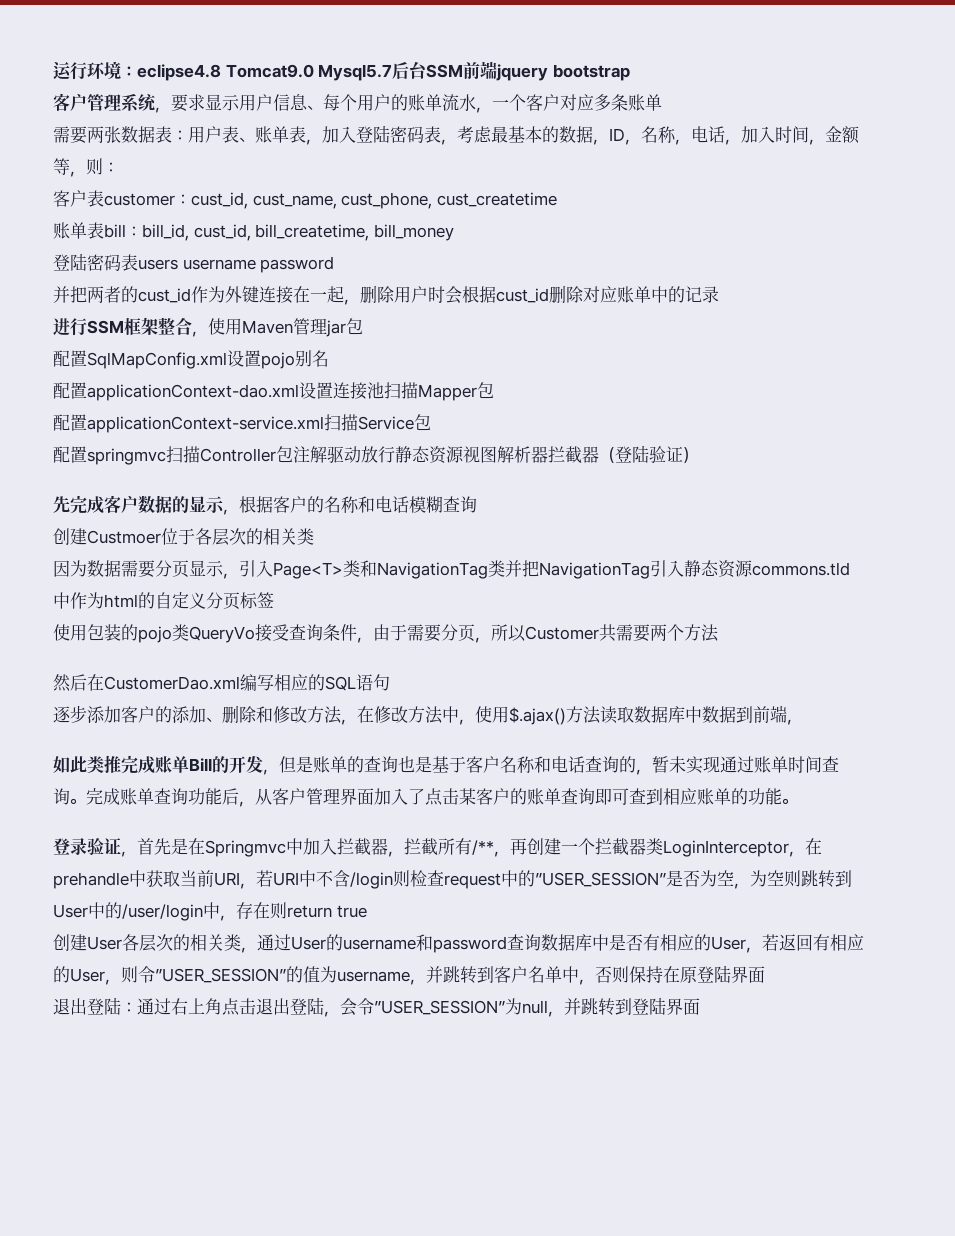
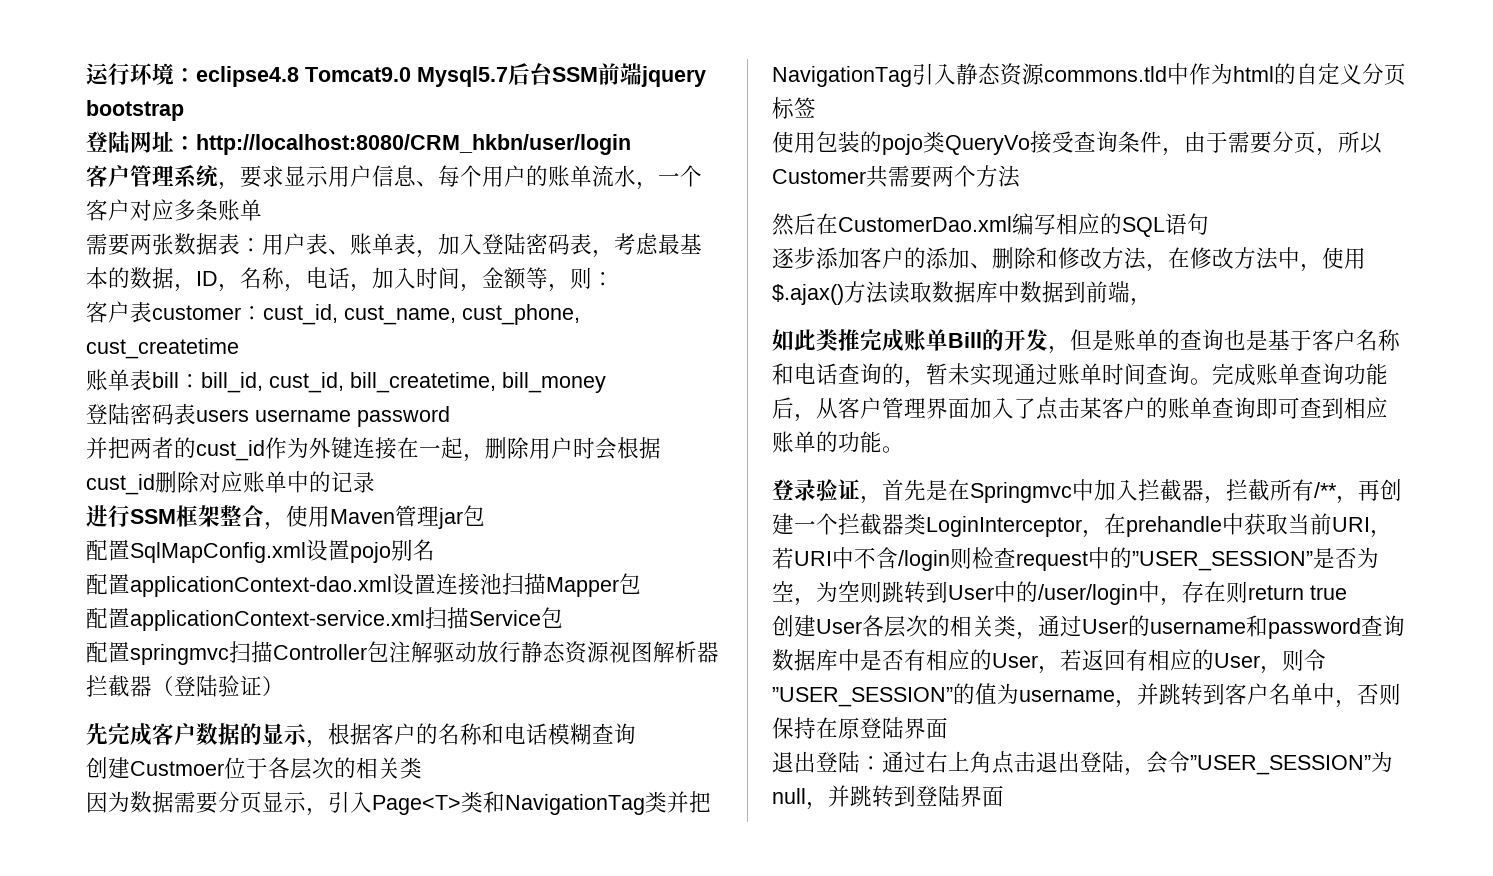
(630, 72) none -> [86,131,631,155] // 登陆网址：http://localhost:8080/CRM_hkbn/user/login

